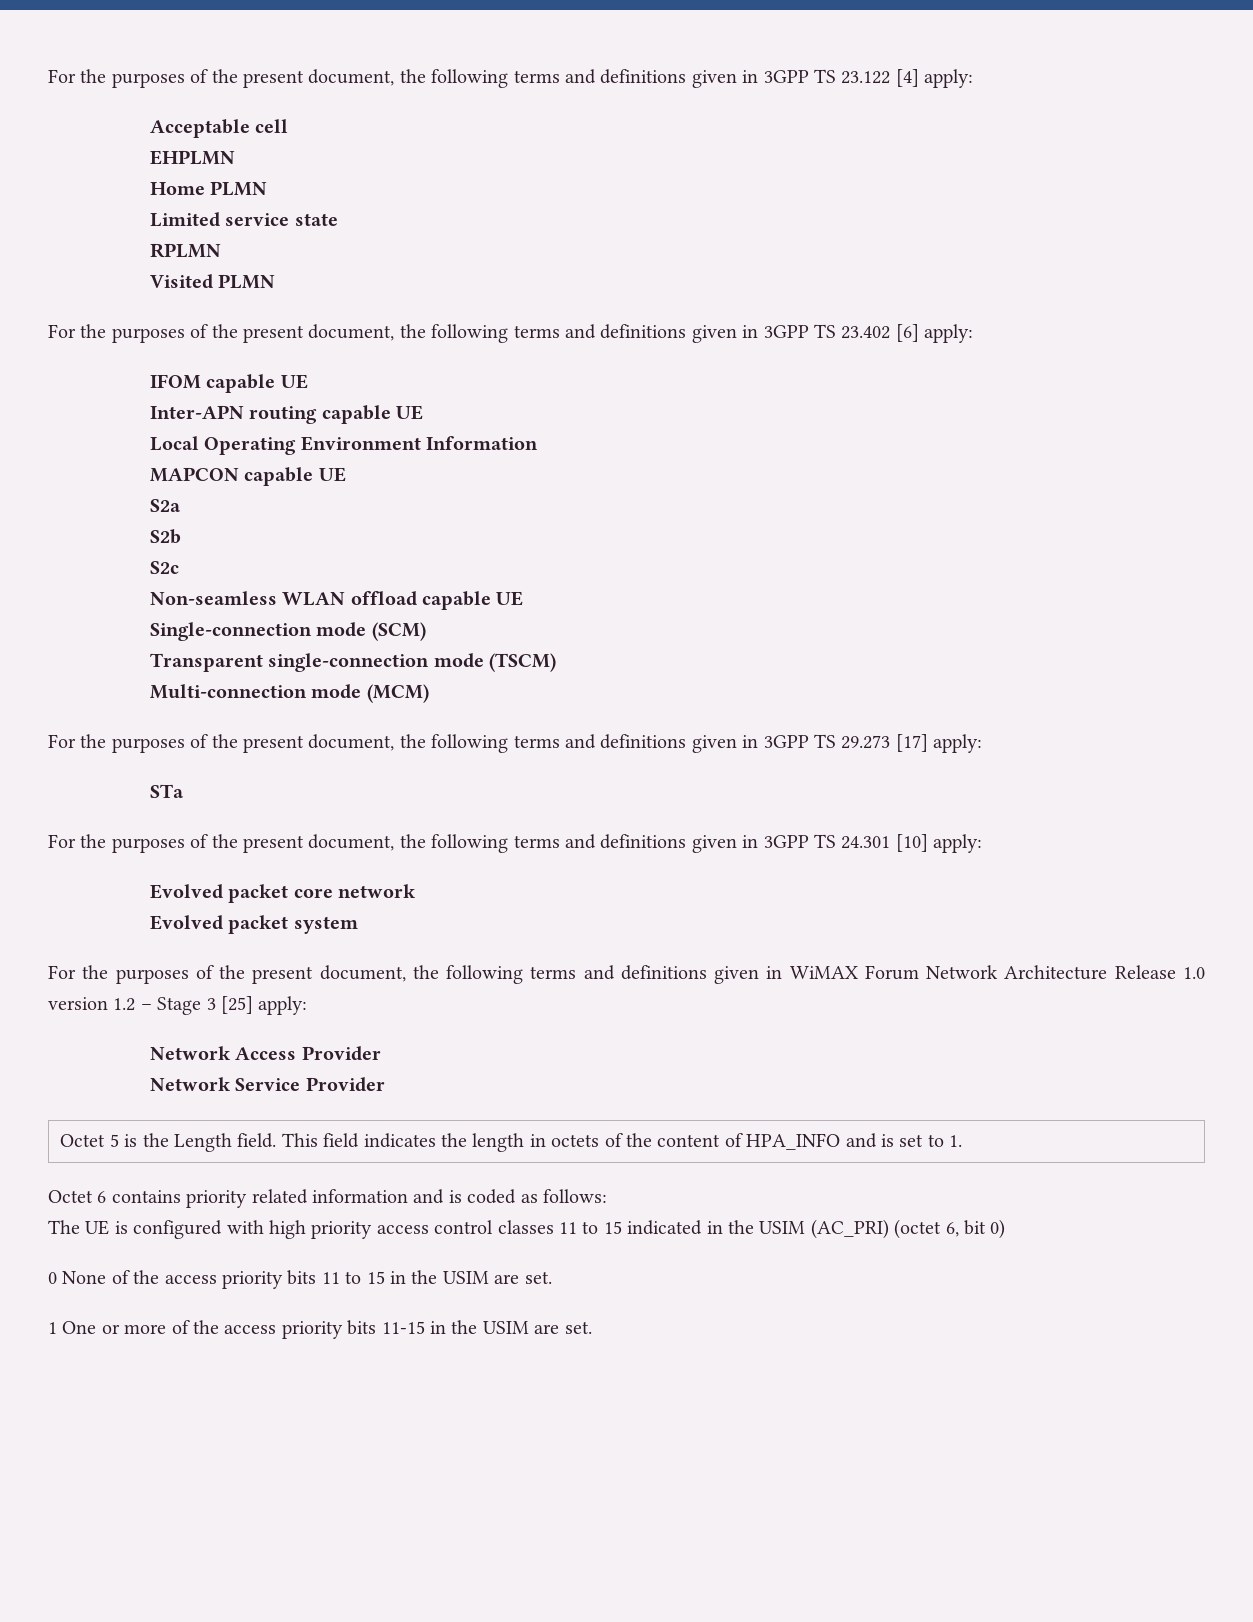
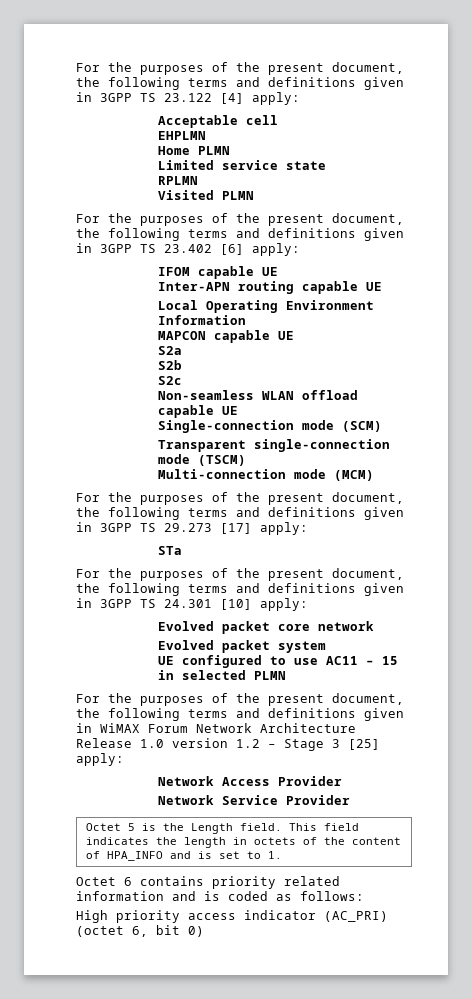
(358, 925) none -> [158,655,399,668] [158,670,287,680] // UE configured to use AC11 – 15 in selected PLMN
[48,1220,806,1239] The UE is configured with high priority access control classes 11 to 15 indicated in the USIM -> [76,910,316,923] High priority access indicator
[48,1270,552,1289] [48,1320,592,1339] // 0 None of the access priority bits 11 to 15 in the USIM are set. // 1 One or more of the access priority bits 11-15 in the USIM are set. -> (204, 931) none

